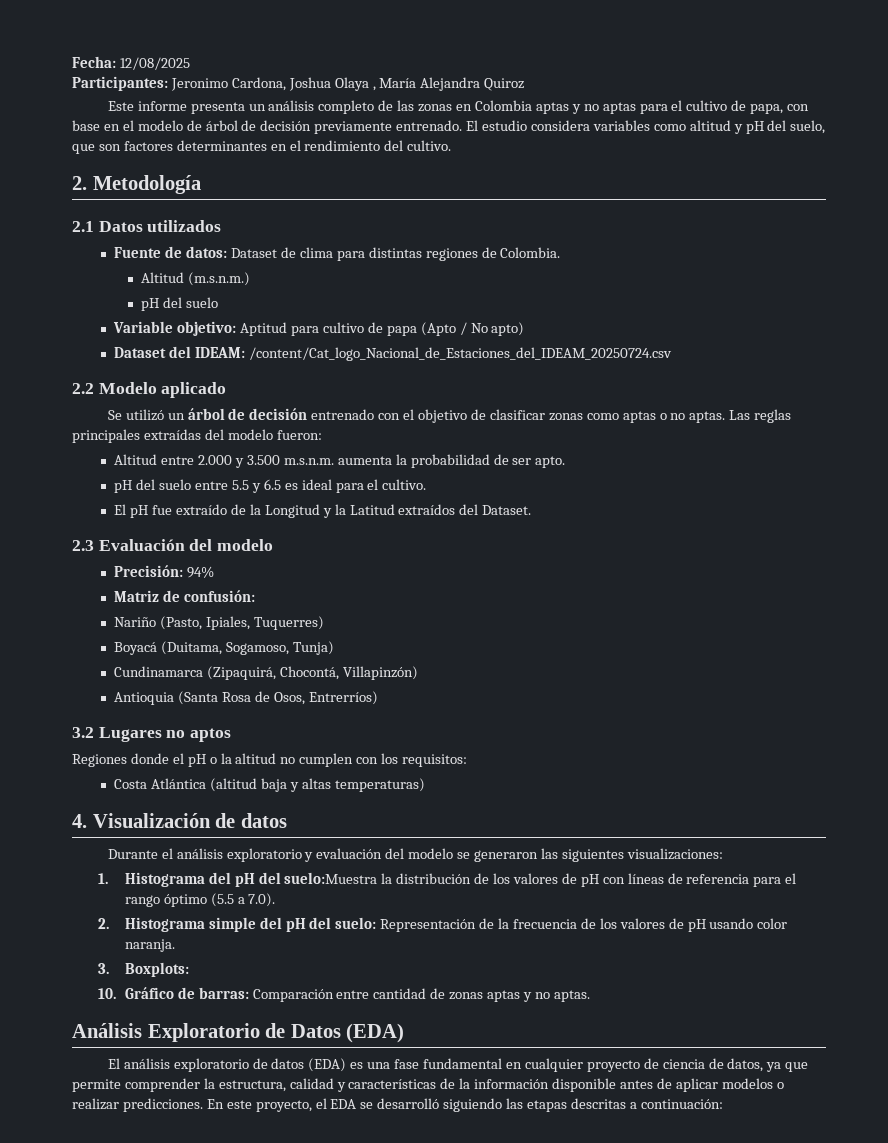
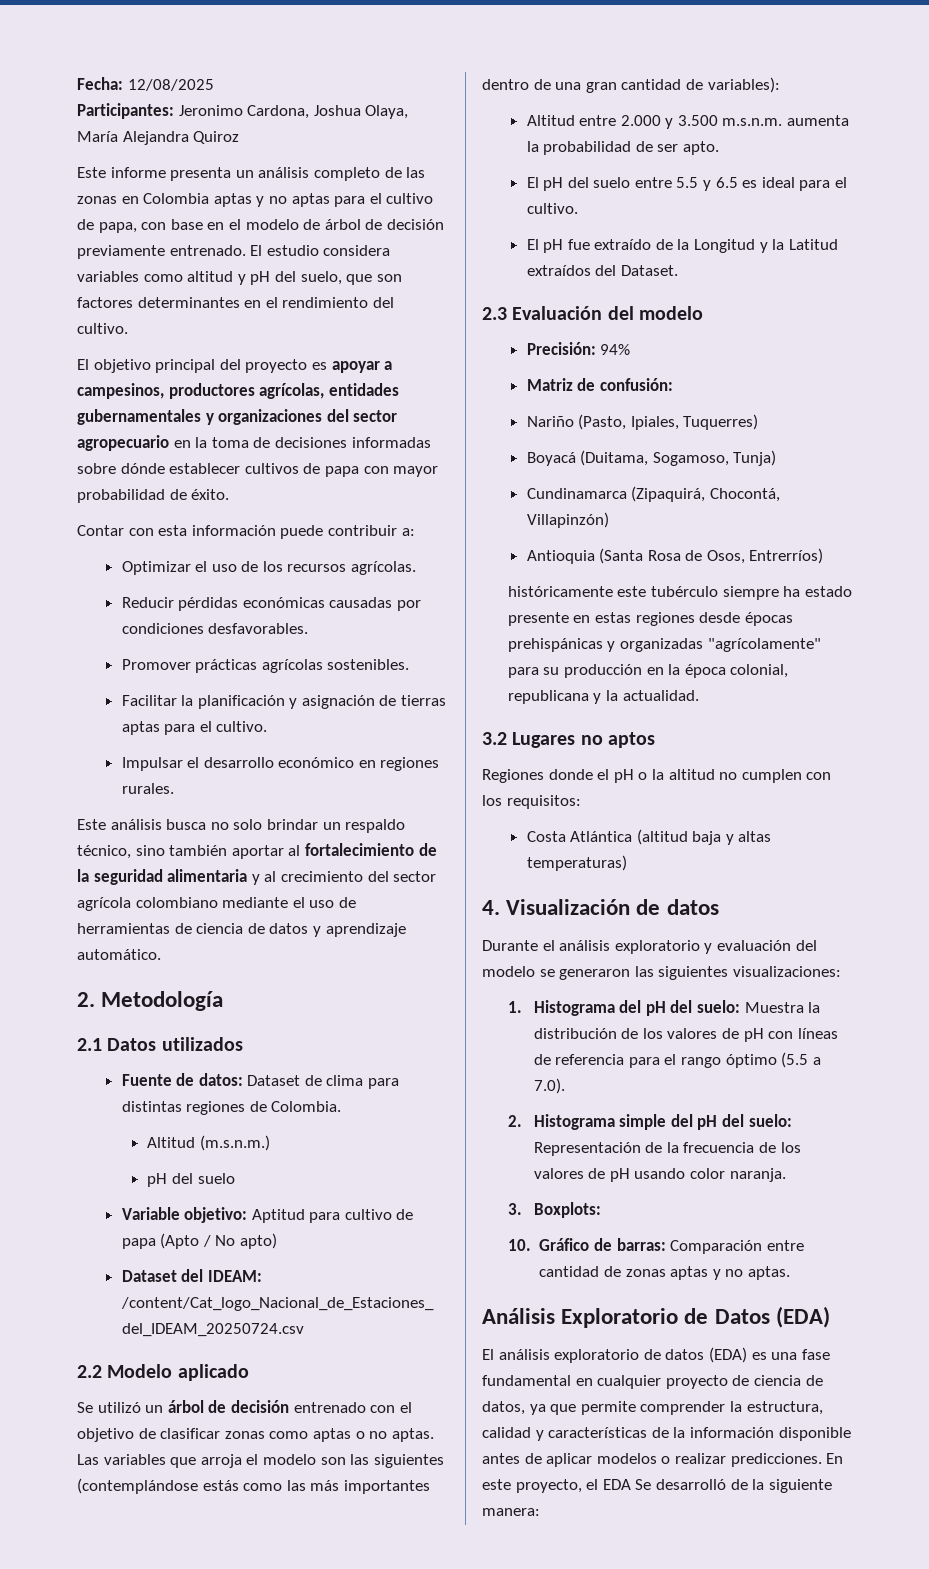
[334,77,376,91] Olaya , -> [365,105,409,119] Olaya,
(452, 145) none -> [77,359,393,373] [77,383,399,399] [77,409,398,425] [77,435,431,451] [77,463,439,477] [77,489,230,503] [77,525,415,539] [121,561,417,575] [121,597,421,611] [121,623,309,634] [121,659,410,673] [121,695,447,709] [121,721,268,735] [121,757,440,771] [121,783,174,794] [77,819,406,833] [77,843,437,859] [77,869,437,885] [77,897,356,911] [77,923,406,937] [77,949,161,960] // El objetivo principal del proyecto es apoyar a campesinos, productores agrícolas, entidades gubernamentales y organizaciones del sector agropecuario en la toma de decisiones informadas sobre dónde establecer cultivos de papa con mayor probabilidad de éxito. // Contar con esta información puede contribuir a: // Optimizar el uso de los recursos agrícolas. // Reducir pérdidas económicas causadas por condiciones desfavorables. // Promover prácticas agrícolas sostenibles. // Facilitar la planificación y asignación de tierras aptas para el cultivo. // Impulsar el desarrollo económico en regiones rurales. // Este análisis busca no solo brindar un respaldo técnico, sino también aportar al fortalecimiento de la seguridad alimentaria y al crecimiento del sector agrícola colombiano mediante el uso de herramientas de ciencia de datos y aprendizaje automático.
[754,409,792,423] [72,429,322,443] reglas principales extraídas del modelo fueron: -> [103,1454,444,1468] [77,1478,430,1494] [482,77,780,93] variables que arroja el modelo son las siguientes (contemplándose estás como las más importantes dentro de una gran cantidad de variables):
(566, 462) none -> [526,177,539,188] El
(378, 698) none -> [507,586,852,600] [507,612,793,626] [507,638,821,652] [507,664,789,678] [507,690,699,704] // históricamente este tubérculo siempre ha estado presente en estas regiones desde épocas prehispánicas y organizadas "agrícolamente" para su producción en la época colonial, republicana y la actualidad.
[284,872,378,884] suelo:Muestra -> [697,1000,804,1013] suelo: Muestra
[360,1098,723,1112] se desarrolló siguiendo las etapas descritas a continuación: -> [635,1479,832,1493] [482,1508,540,1516] Se desarrolló de la siguiente manera:

